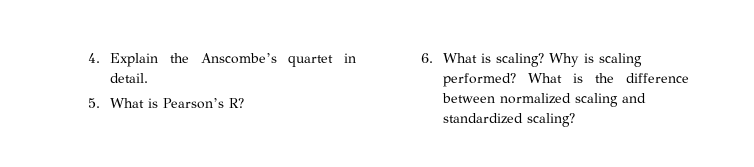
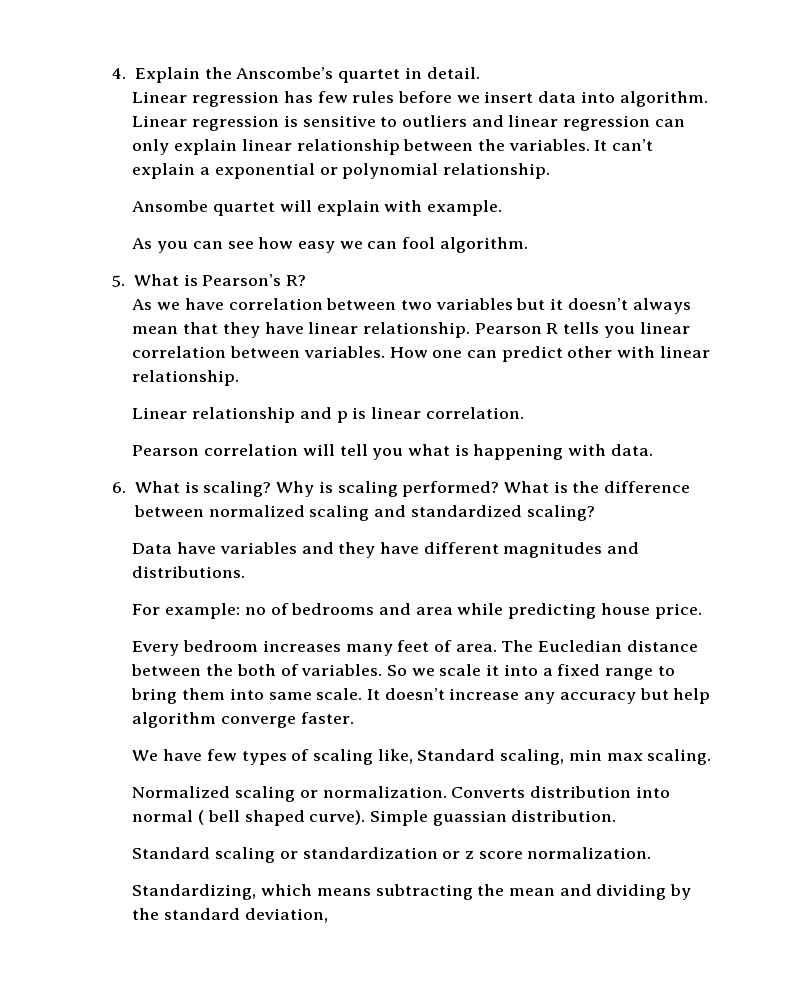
(149, 78) none -> [132,91,708,107] [132,115,685,131] [132,139,654,155] [132,163,551,179] [132,200,503,216] [132,237,528,253] // Linear regression has few rules before we insert data into algorithm. Linear regression is sensitive to outliers and linear regression can only explain linear relationship between the variables. It can’t explain a exponential or polynomial relationship. // Ansombe quartet will explain with example. // As you can see how easy we can fool algorithm.
(245, 103) none -> [132,298,691,314] [132,322,690,338] [132,346,710,362] [132,370,240,386] [132,407,524,423] [132,444,653,460] // As we have correlation between two variables but it doesn’t always mean that they have linear relationship. Pearson R tells you linear correlation between variables. How one can predict other with linear relationship. // Linear relationship and p is linear correlation. // Pearson correlation will tell you what is happening with data.
(576, 120) none -> [132,542,640,558] [132,566,246,578] [132,603,702,619] [132,640,698,656] [131,664,675,680] [131,688,711,704] [132,712,354,728] [132,749,712,765] [132,786,670,802] [132,810,617,826] [132,847,652,863] [132,884,692,900] [132,908,328,923] // Data have variables and they have different magnitudes and distributions. // For example: no of bedrooms and area while predicting house price. // Every bedroom increases many feet of area. The Eucledian distance between the both of variables. So we scale it into a fixed range to bring them into same scale. It doesn’t increase any accuracy but help algorithm converge faster. // We have few types of scaling like, Standard scaling, min max scaling. // Normalized scaling or normalization. Converts distribution into normal ( bell shaped curve). Simple guassian distribution. // Standard scaling or standardization or z score normalization. // Standardizing, which means subtracting the mean and dividing by the standard deviation,

